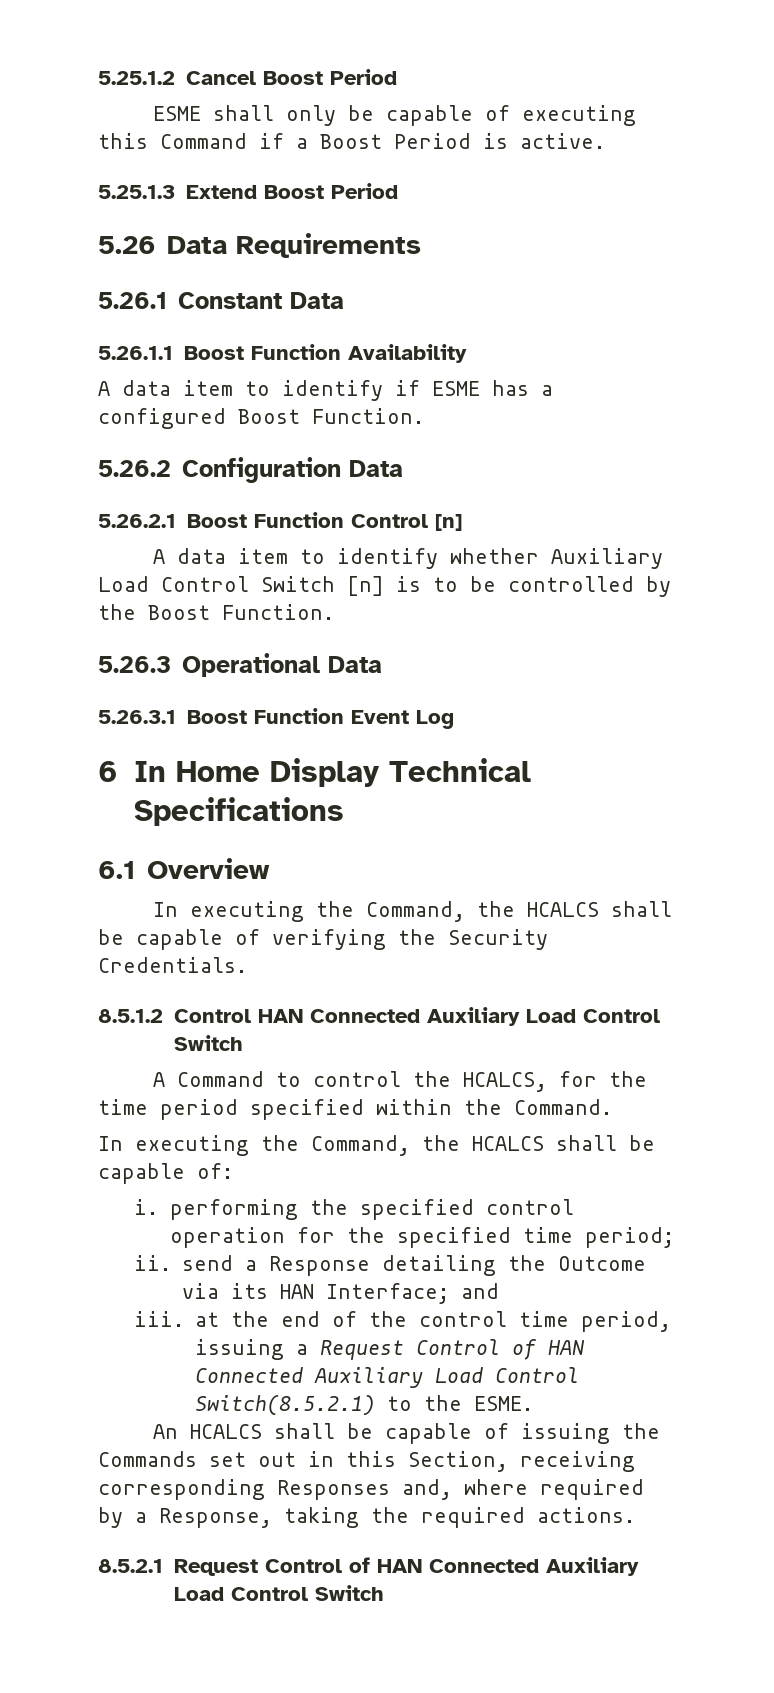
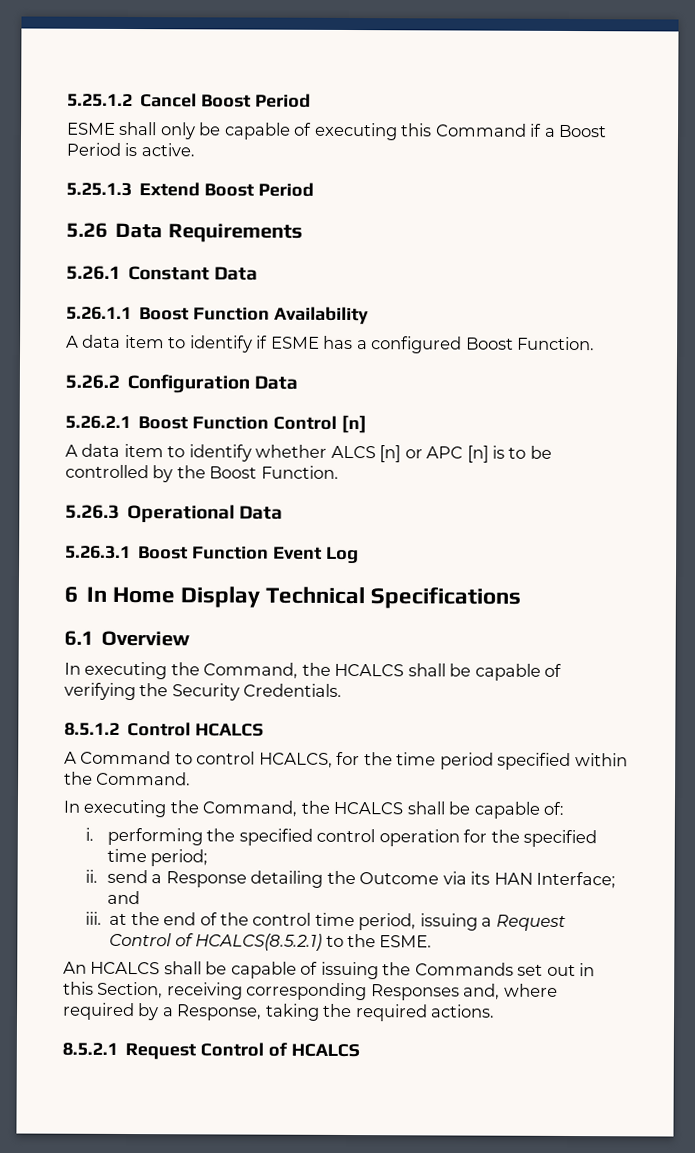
[550,548,663,569] [98,576,335,592] Auxiliary Load Control Switch -> [330,445,464,463] ALCS [n] or APC
[257,1007,660,1026] [173,1035,243,1051] HAN Connected Auxiliary Load Control Switch -> [195,723,265,737] HCALCS
[412,1071,451,1087] the -> (256, 758) none
[547,1340,585,1355] [194,1367,579,1388] [194,1395,375,1415] HAN Connected Auxiliary Load Control Switch(8.5.2.1) -> [195,933,323,951] HCALCS(8.5.2.1)
[376,1557,639,1576] [173,1585,384,1601] HAN Connected Auxiliary Load Control Switch -> [290,1043,360,1058] HCALCS

